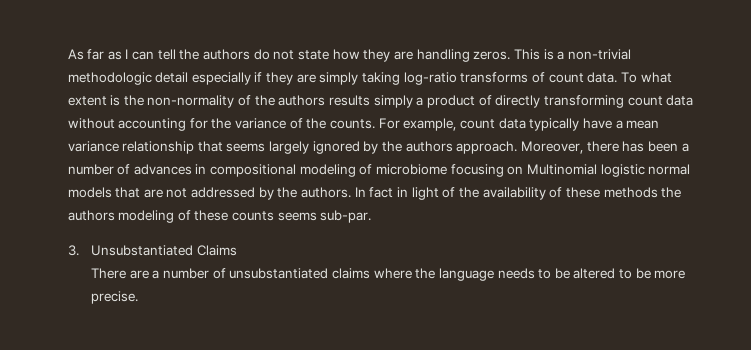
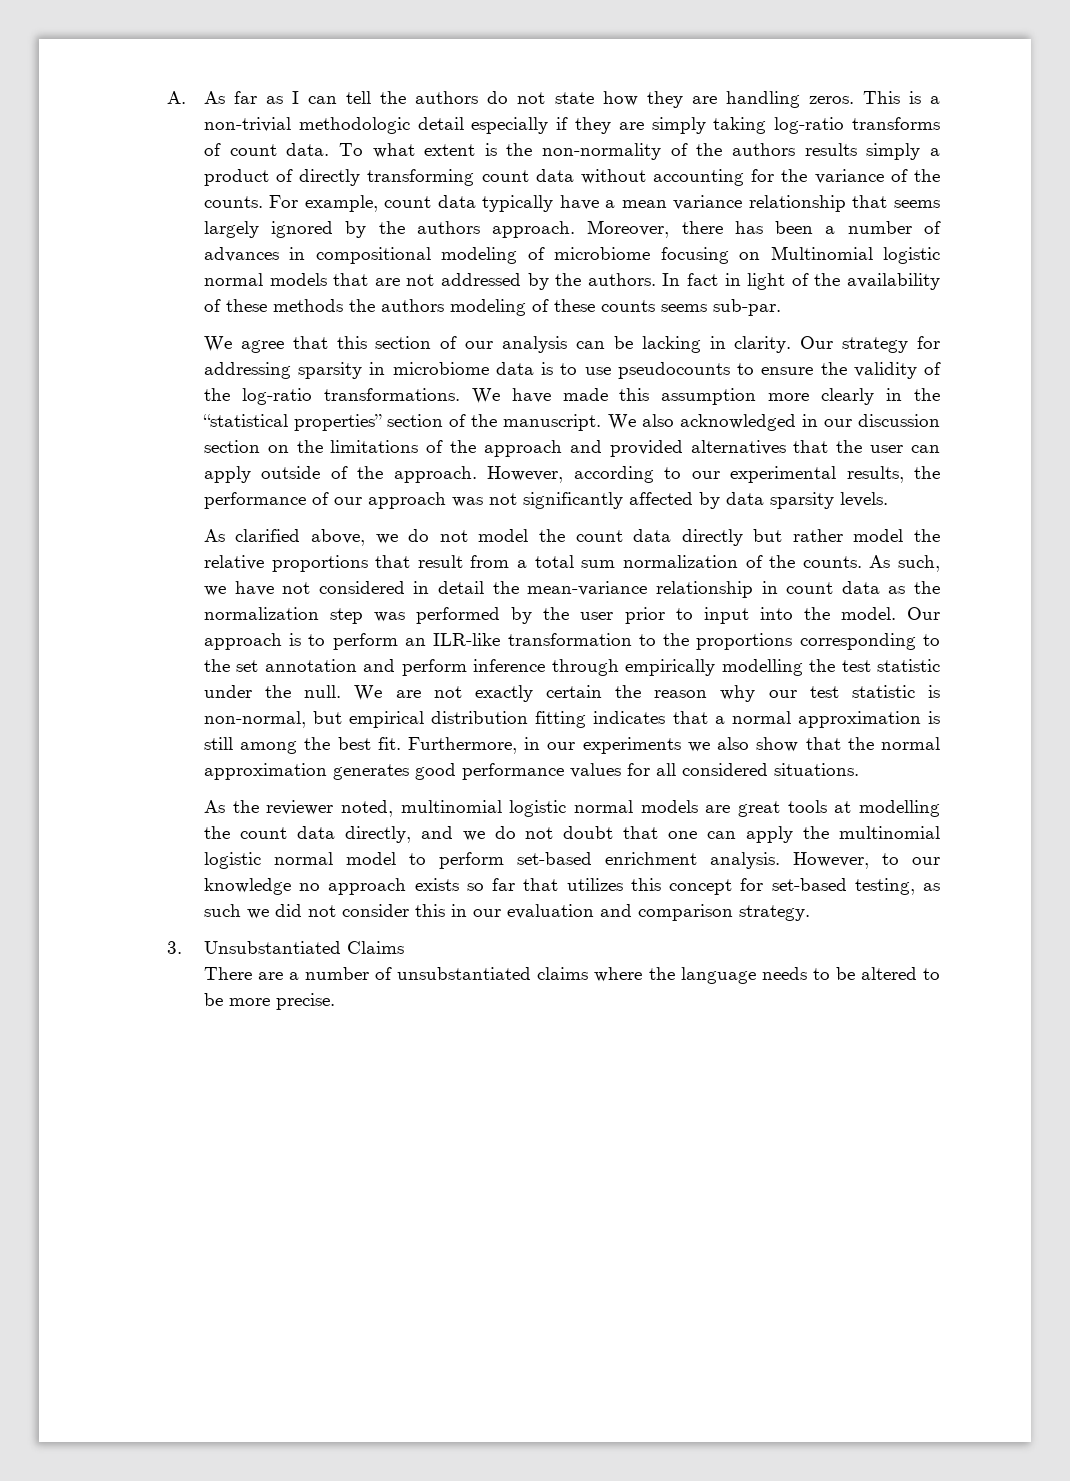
(67, 54) none -> [166,91,186,104] A.
(372, 216) none -> [203,336,940,353] [203,362,942,379] [203,388,941,405] [202,414,940,431] [203,440,941,457] [203,466,940,483] [203,492,888,509] [203,529,940,546] [203,555,940,572] [203,581,940,598] [203,607,940,624] [203,633,940,650] [203,659,940,676] [203,685,940,702] [203,711,941,728] [203,737,940,754] [203,763,859,780] [203,800,941,817] [203,826,941,843] [203,852,941,869] [203,878,941,895] [203,904,810,921] // We agree that this section of our analysis can be lacking in clarity. Our strategy for addressing sparsity in microbiome data is to use pseudocounts to ensure the validity of the log-ratio transformations. We have made this assumption more clearly in the “statistical properties” section of the manuscript. We also acknowledged in our discussion section on the limitations of the approach and provided alternatives that the user can apply outside of the approach. However, according to our experimental results, the performance of our approach was not significantly affected by data sparsity levels. // As clarified above, we do not model the count data directly but rather model the relative proportions that result from a total sum normalization of the counts. As such, we have not considered in detail the mean-variance relationship in count data as the normalization step was performed by the user prior to input into the model. Our approach is to perform an ILR-like transformation to the proportions corresponding to the set annotation and perform inference through empirically modelling the test statistic under the null. We are not exactly certain the reason why our test statistic is non-normal, but empirical distribution fitting indicates that a normal approximation is still among the best fit. Furthermore, in our experiments we also show that the normal approximation generates good performance values for all considered situations. // As the reviewer noted, multinomial logistic normal models are great tools at modelling the count data directly, and we do not doubt that one can apply the multinomial logistic normal model to perform set-based enrichment analysis. However, to our knowledge no approach exists so far that utilizes this concept for set-based testing, as such we did not consider this in our evaluation and comparison strategy.

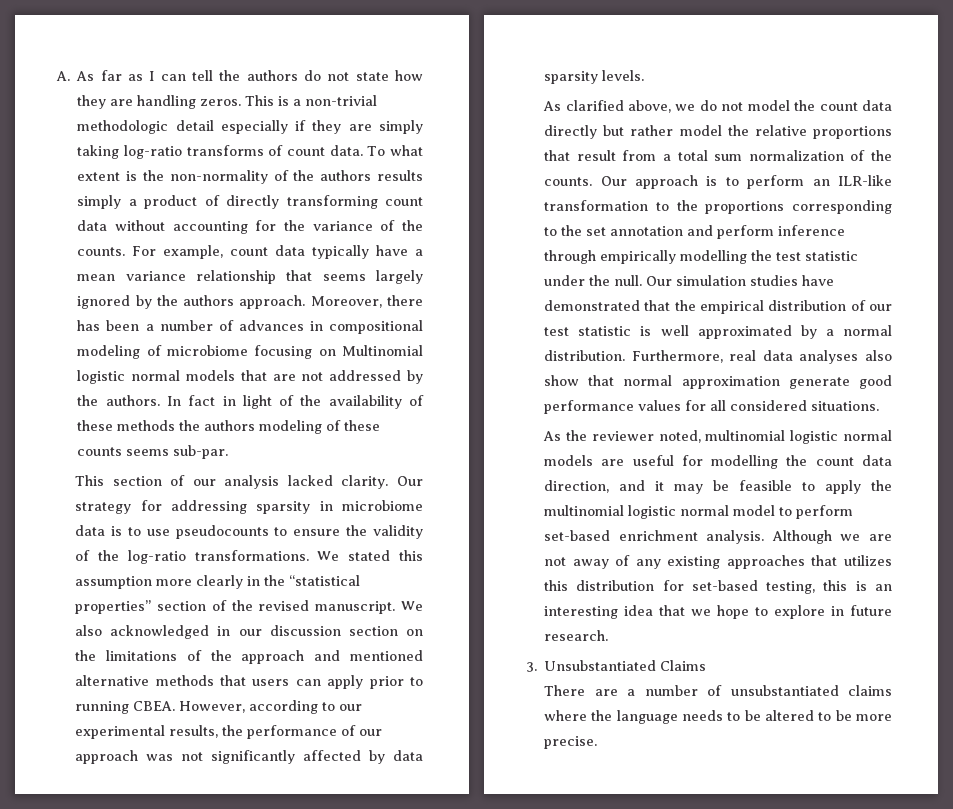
[203,336,726,353] We agree that this section of our analysis can be lacking in -> [75,475,333,489] This section of our analysis lacked
[511,388,608,403] have made -> [348,550,391,561] stated
(498, 420) none -> [258,600,310,611] revised
[609,440,941,457] [203,466,477,483] provided alternatives that the user can apply outside of the approach. -> [349,650,423,661] [75,675,423,689] [75,701,176,714] mentioned alternative methods that users can apply prior to running CBEA.
[869,555,940,572] [203,581,940,598] [203,607,896,624] As such, we have not considered in detail the mean-variance relationship in count data as the normalization step was performed by the user prior to input into the model. -> (593, 181) none
[354,685,940,702] [203,711,941,728] [203,737,710,754] We are not exactly certain the reason why our test statistic is non-normal, but empirical distribution fitting indicates that a normal approximation is still among the best fit. Furthermore, in our experiments we -> [646,275,835,286] [544,300,892,314] [544,325,892,339] [544,350,859,364] Our simulation studies have demonstrated that the empirical distribution of our test statistic is well approximated by a normal distribution. Furthermore, real data analyses
[847,737,940,750] [203,763,409,780] the normal approximation generates -> [623,375,850,389] normal approximation generate
[737,800,852,817] great tools at -> [632,455,703,466] useful for
[344,826,737,843] directly, and we do not doubt that one can -> [544,480,816,494] direction, and it may be feasible to
[792,852,941,869] [203,878,516,895] However, to our knowledge no approach exists so far -> [771,530,892,544] [544,555,805,569] Although we are not away of any existing approaches
[669,879,733,895] concept -> [576,580,655,591] distribution
[923,883,941,891] [203,904,810,921] as such we did not consider this in our evaluation and comparison strategy. -> [823,580,892,591] [544,605,892,619] [544,630,609,641] this is an interesting idea that we hope to explore in future research.

